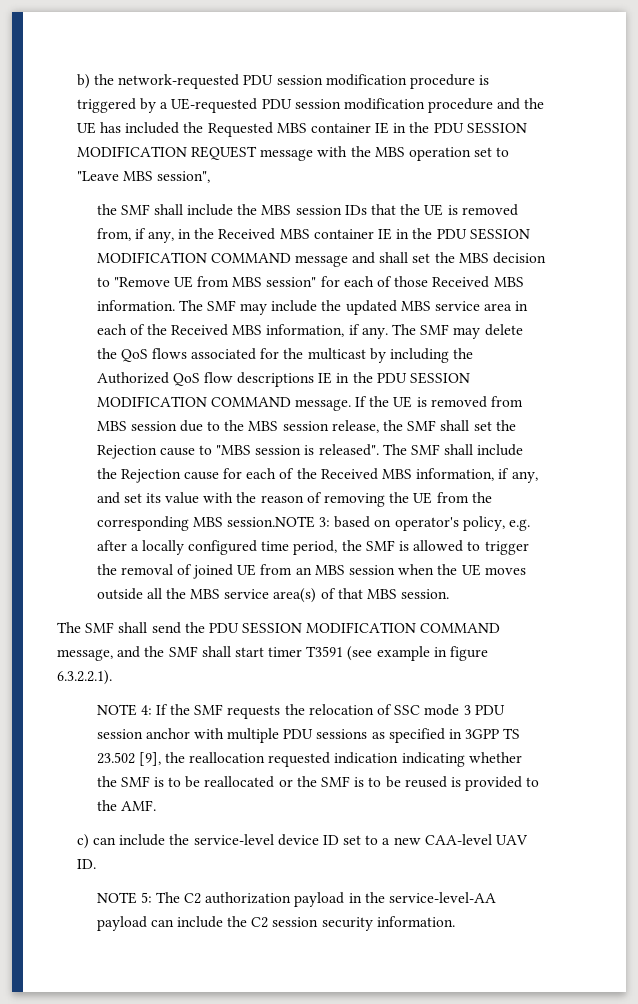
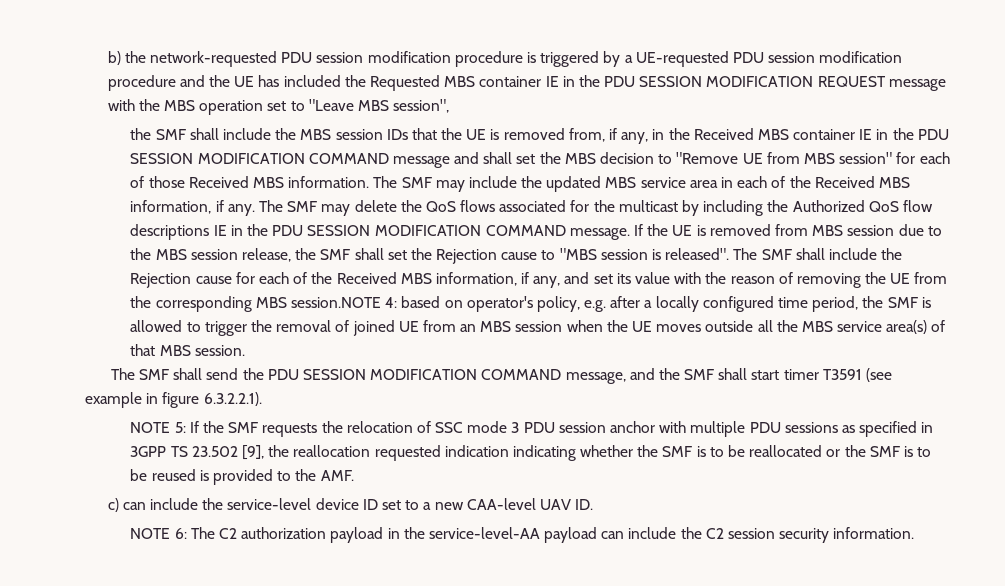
[319,517,331,527] 3: -> [385,297,398,308] 4:
[140,705,152,715] 4: -> [174,422,186,433] 5:
[140,892,152,903] 5: -> [174,528,187,539] 6:

